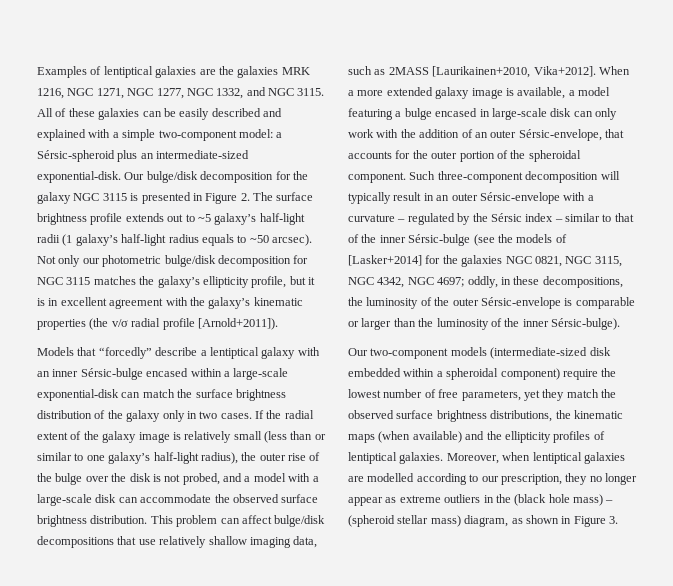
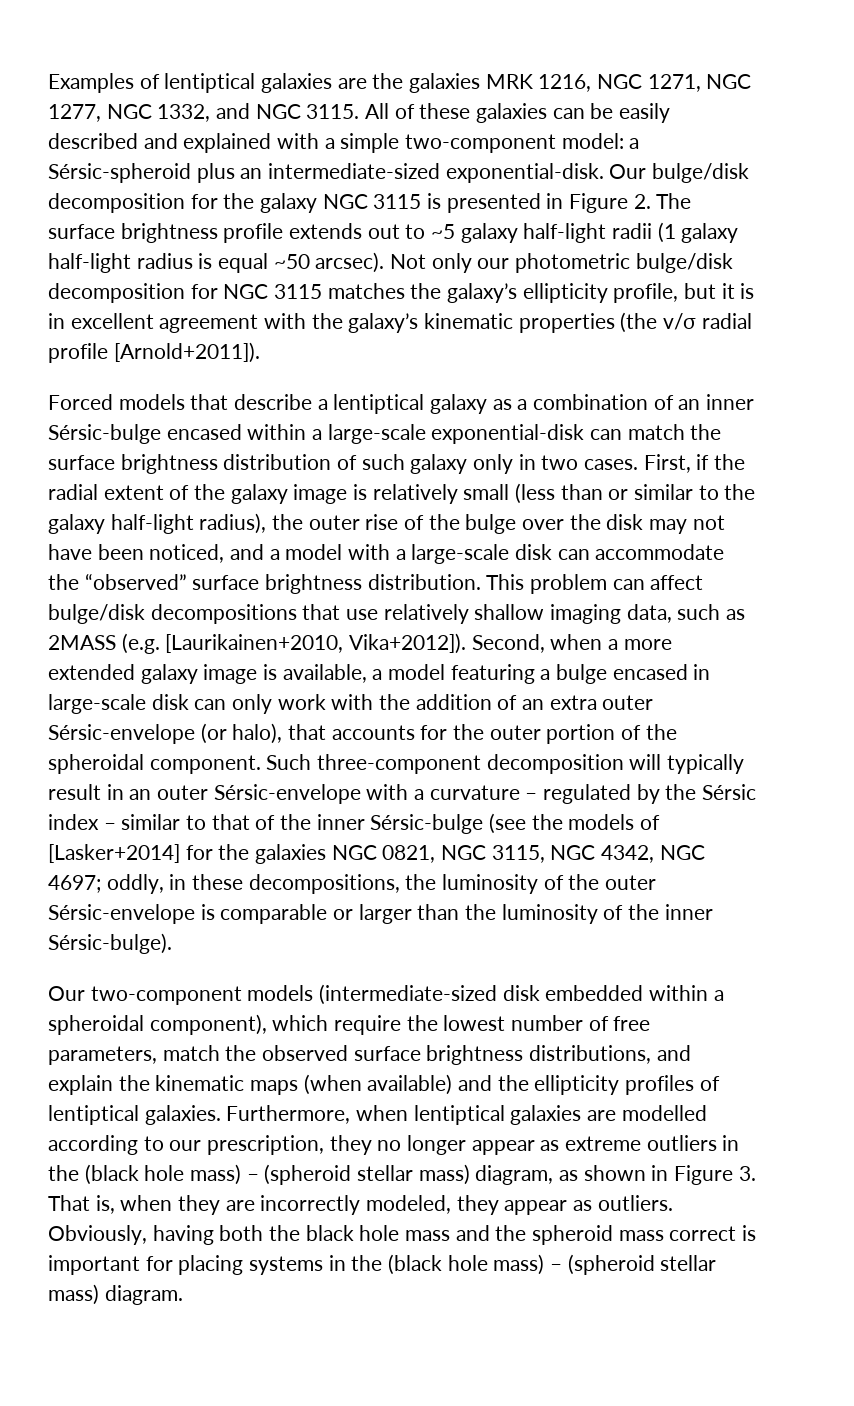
[214,213,257,225] galaxy’s -> [460,223,518,243] galaxy
[75,234,118,246] galaxy’s -> [681,223,739,243] galaxy
[201,234,247,246] equals to -> [198,253,269,273] is equal
[37,347,152,359] Models that “forcedly” -> [48,394,229,410] Forced models that
[297,347,320,356] with -> [492,394,674,410] as a combination of
[107,410,123,419] the -> [361,454,405,470] such
[255,410,264,419] If -> [643,454,710,473] First, if
[86,452,151,464] one galaxy’s -> [724,484,756,500] [48,514,105,534] the galaxy
[152,473,220,485] is not probed, -> [649,515,725,534] [48,544,225,563] may not have been noticed,
[232,494,279,503] observed -> [84,573,187,590] “observed”
[432,66,630,78] [Laurikainen+2010, Vika+2012]. When -> [121,633,603,654] (e.g. [Laurikainen+2010, Vika+2012]). Second, when
[490,129,602,141] outer Sérsic-envelope, -> [549,695,654,710] [48,723,283,744] extra outer Sérsic-envelope (or halo),
[500,368,560,380] component) -> [149,1014,329,1035] component), which
[523,389,565,401] yet they -> (157, 1055) none
(553, 416) none -> [656,1045,691,1061] [48,1075,113,1095] and explain
[446,453,499,464] Moreover, -> [226,1105,351,1124] Furthermore,
(618, 520) none -> [48,1195,673,1215] [48,1225,757,1245] [48,1254,717,1275] [48,1284,183,1305] That is, when they are incorrectly modeled, they appear as outliers. Obviously, having both the black hole mass and the spheroid mass correct is important for placing systems in the (black hole mass) – (spheroid stellar mass) diagram.

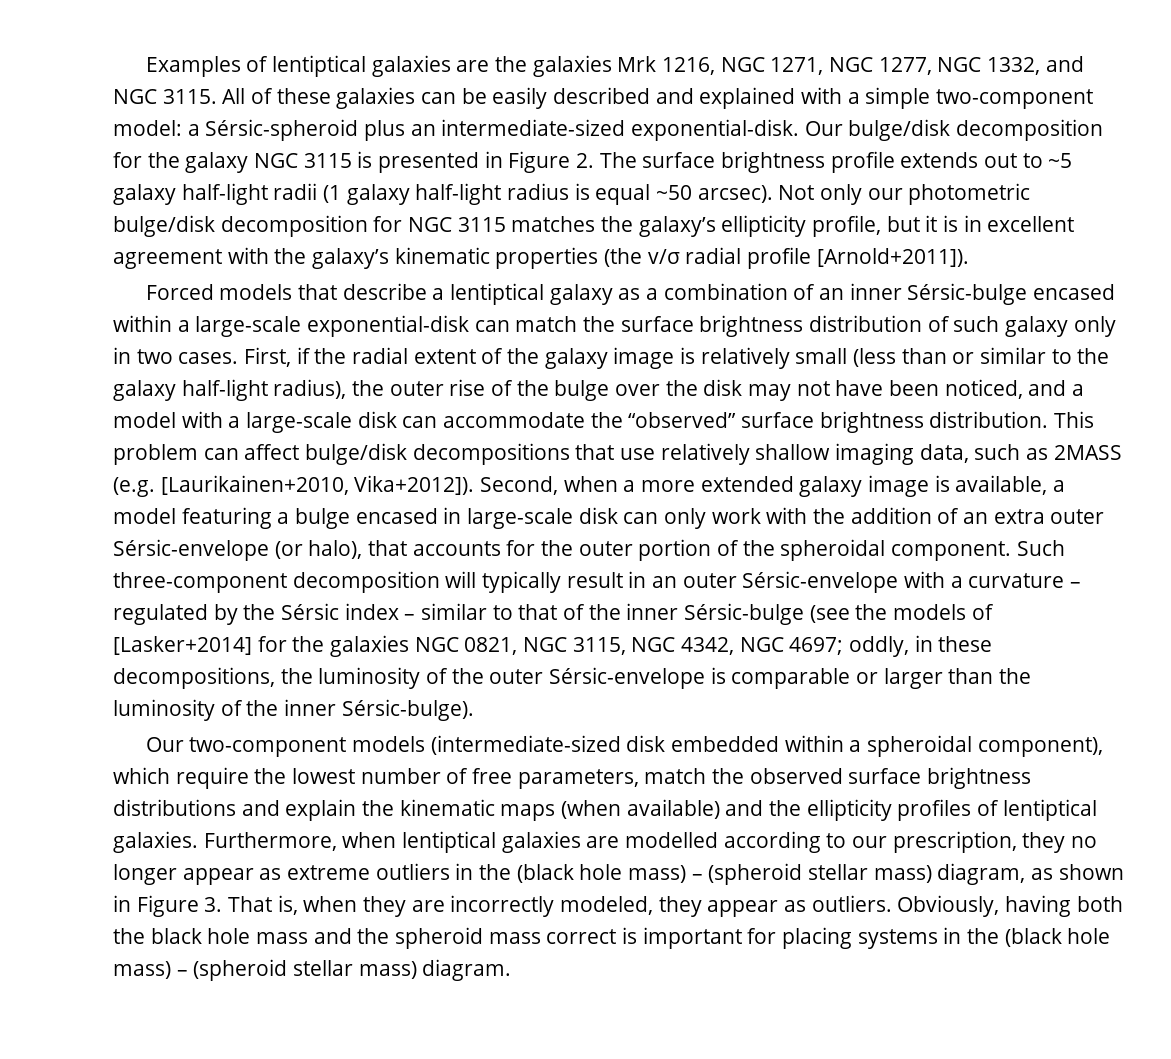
[485,74,533,89] MRK -> [617,56,657,72] Mrk
[529,1045,652,1064] distributions, -> [113,799,236,816] distributions

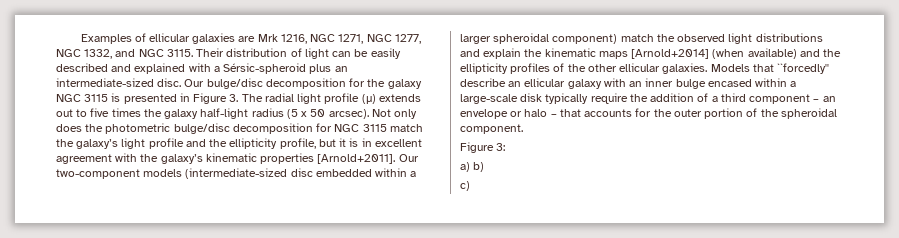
[272,55,612,77] lentiptical galaxies are the galaxies -> [149,33,256,44] ellicular galaxies are
[222,87,416,109] All of these galaxies -> [196,48,329,59] Their distribution of light
[865,87,1094,109] [113,120,200,136] simple two-component model: a -> (220, 69) none
[631,119,951,141] exponential-disk. Our bulge/disk -> [157,78,263,89] disc. Our bulge/disc
[576,151,1073,173] [113,183,1031,205] [113,215,215,237] 2. The surface brightness profile extends out to ~5 galaxy half-light radii (1 galaxy half-light radius is equal ~50 arcsec). Not only our photometric bulge/disk -> [229,93,421,104] [56,108,418,119] [56,123,230,134] 3. The radial light profile (μ) extends out to five times the galaxy half-light radius (5 x 50 arcsec). Not only does the photometric bulge/disc
[511,216,716,237] matches the galaxy’s -> [389,124,423,132] [56,138,228,149] match the galaxy’s light profile and the
[604,247,969,269] [145,283,816,305] (the v/σ radial profile [Arnold+2011]). // Forced models that describe a lentiptical galaxy as a combination of -> [317,154,419,164] [56,168,417,179] [460,33,823,44] [460,48,842,59] [460,63,830,74] [460,78,626,89] [Arnold+2011]. Our two-component models (intermediate-sized disc embedded within a larger spheroidal component) match the observed light distributions and explain the kinematic maps [Arnold+2014] (when available) and the ellipticity profiles of the other ellicular galaxies. Models that ``forcedly'' describe an ellicular galaxy with
[907,283,1028,305] Sérsic-bulge -> [675,79,706,89] bulge
[307,315,1116,337] [113,347,1110,369] [113,379,1085,401] [113,411,1095,433] [113,443,1122,465] [113,475,1066,497] [113,507,1105,529] [113,539,363,561] exponential-disk can match the surface brightness distribution of such galaxy only in two cases. First, if the radial extent of the galaxy image is relatively small (less than or similar to the galaxy half-light radius), the outer rise of the bulge over the disk may not have been noticed, and a model with a large-scale disk can accommodate the “observed” surface brightness distribution. This problem can affect bulge/disk decompositions that use relatively shallow imaging data, such as 2MASS (e.g. [Laurikainen+2010, Vika+2012]). Second, when a more extended galaxy image is available, a model featuring a bulge encased in large-scale disk can only work with the addition of an extra outer Sérsic-envelope (or halo), -> [520,93,836,104] [460,109,557,119] disk typically require the addition of a third component – an envelope or halo –
[1016,540,1065,556] [113,571,1082,593] [113,603,994,625] [113,635,993,657] [113,667,1032,689] [113,699,474,721] [145,735,1103,757] [113,767,1032,789] [113,799,1097,821] [113,831,1098,853] [113,863,1124,885] [113,895,1123,917] [113,927,1111,949] [113,959,512,981] Such three-component decomposition will typically result in an outer Sérsic-envelope with a curvature – regulated by the Sérsic index – similar to that of the inner Sérsic-bulge (see the models of [Lasker+2014] for the galaxies NGC 0821, NGC 3115, NGC 4342, NGC 4697; oddly, in these decompositions, the luminosity of the outer Sérsic-envelope is comparable or larger than the luminosity of the inner Sérsic-bulge). // Our two-component models (intermediate-sized disk embedded within a spheroidal component), which require the lowest number of free parameters, match the observed surface brightness distributions and explain the kinematic maps (when available) and the ellipticity profiles of lentiptical galaxies. Furthermore, when lentiptical galaxies are modelled according to our prescription, they no longer appear as extreme outliers in the (black hole mass) – (spheroid stellar mass) diagram, as shown in Figure 3. That is, when they are incorrectly modeled, they appear as outliers. Obviously, having both the black hole mass and the spheroid mass correct is important for placing systems in the (black hole mass) – (spheroid stellar mass) diagram. -> [460,142,506,153] [460,162,485,172] [460,181,470,191] // Figure 3: // a) b) // c)

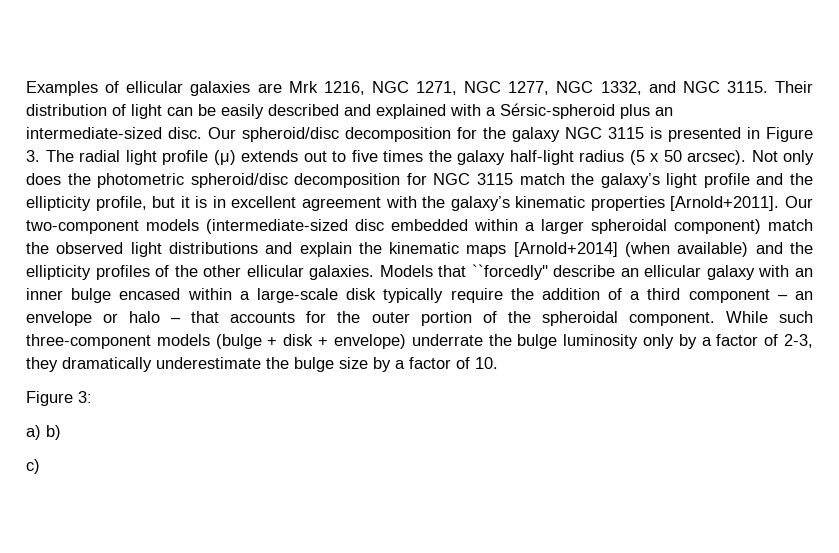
[206,78,263,89] bulge/disc -> [242,127,339,142] spheroid/disc
[173,123,230,134] bulge/disc -> [190,173,288,188] spheroid/disc
(523, 129) none -> [725,311,814,323] [26,334,813,349] [26,357,498,372] While such three-component models (bulge + disk + envelope) underrate the bulge luminosity only by a factor of 2-3, they dramatically underestimate the bulge size by a factor of 10.

